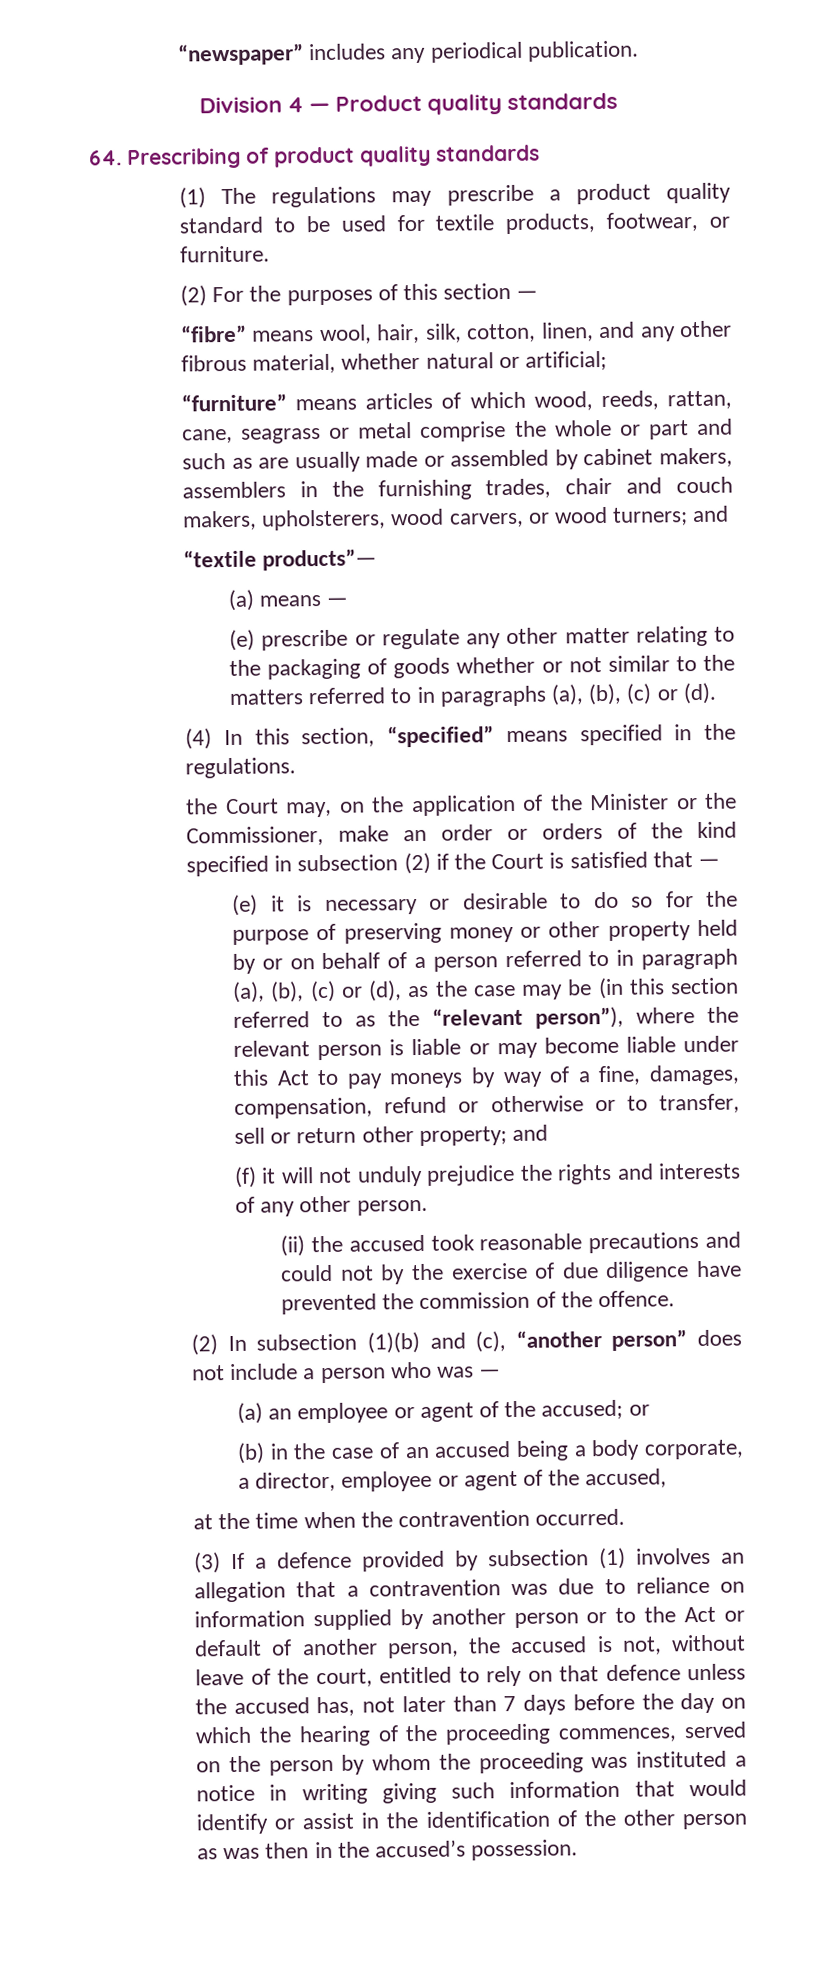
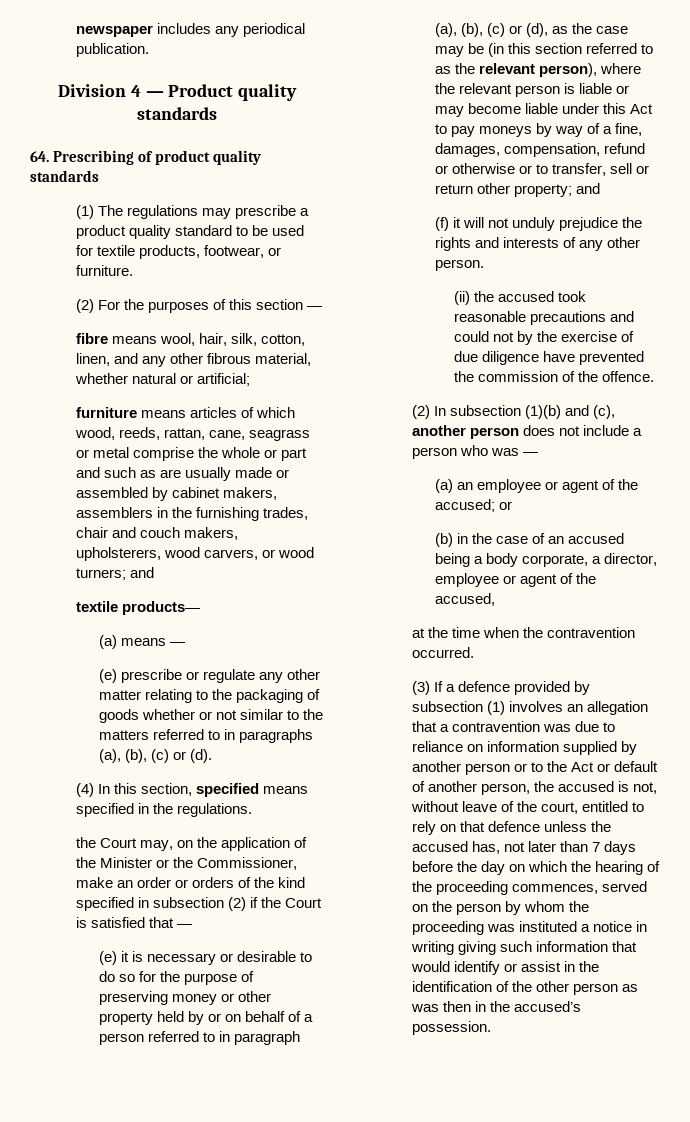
[177,43,305,66] “newspaper” -> [76,25,154,37] newspaper
[180,324,248,343] “fibre” -> [76,333,109,344] fibre
[181,393,288,412] “furniture” -> [76,407,138,418] furniture
[183,548,378,571] “textile products”— -> [76,601,201,615] textile products—
[387,725,495,748] “specified” -> [196,783,260,797] specified
[432,1006,625,1029] “relevant person”), -> [479,63,598,77] relevant person),
[515,1329,688,1351] “another person” -> [412,425,520,439] another person

